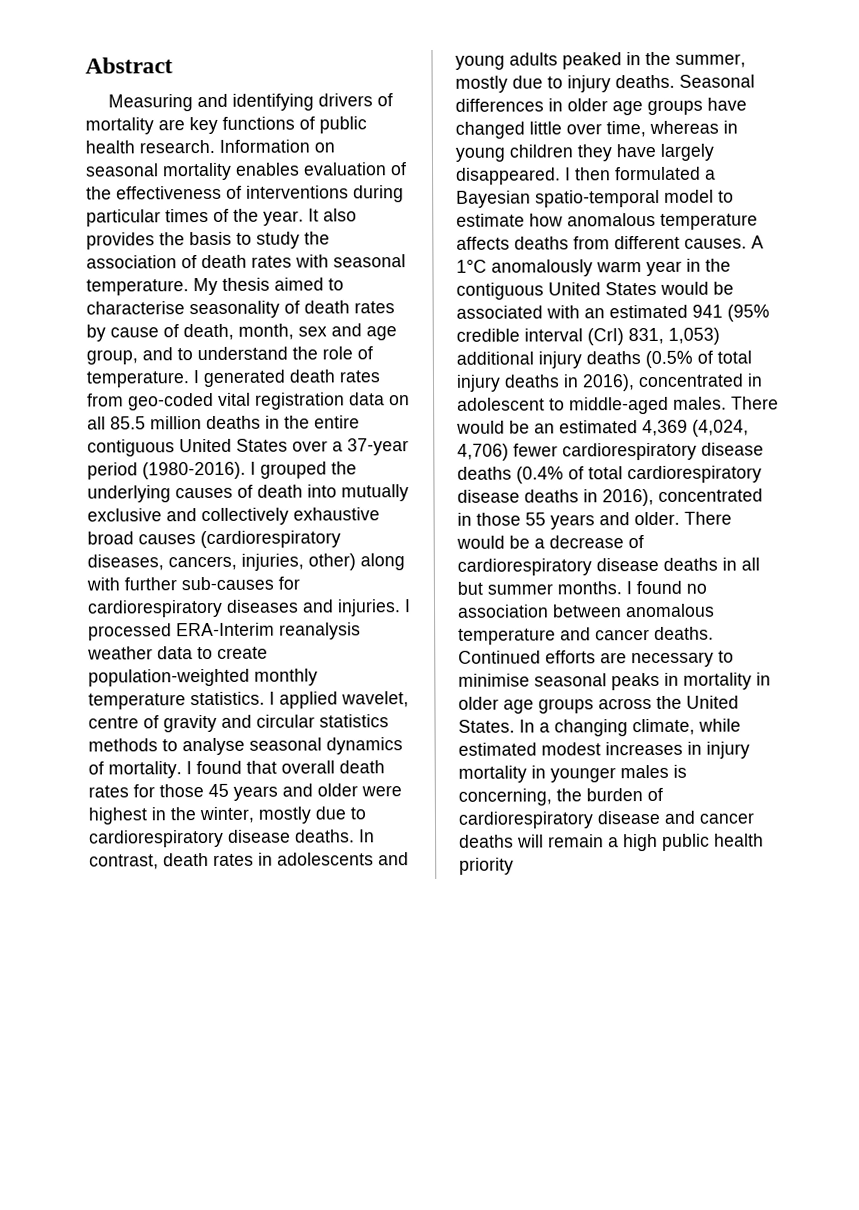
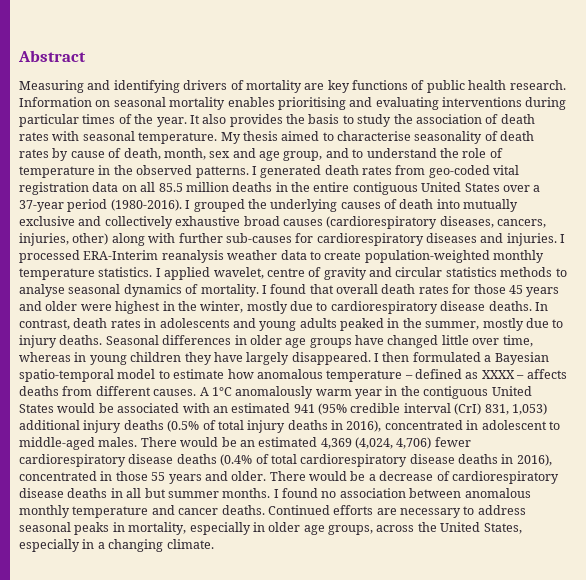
[303,162,407,176] [86,185,242,200] evaluation of the effectiveness of -> [277,97,439,110] prioritising and evaluating
[86,371,190,388] temperature. -> [19,165,249,178] temperature in the observed patterns.
(758, 221) none -> [404,369,525,379] – defined as XXXX –
(715, 610) none -> [19,505,70,518] monthly
[458,673,530,687] minimise -> [477,505,526,515] address
[683,672,771,690] [458,696,594,714] mortality in older age groups -> [128,522,373,535] mortality, especially in older age groups,
[458,718,741,737] [458,741,750,759] [458,764,687,783] [458,787,663,806] [458,810,754,829] [459,833,764,852] [459,857,514,875] States. In a changing climate, while estimated modest increases in injury mortality in younger males is concerning, the burden of cardiorespiratory disease and cancer deaths will remain a high public health priority -> [483,523,522,534] [19,539,214,552] States, especially in a changing climate.

